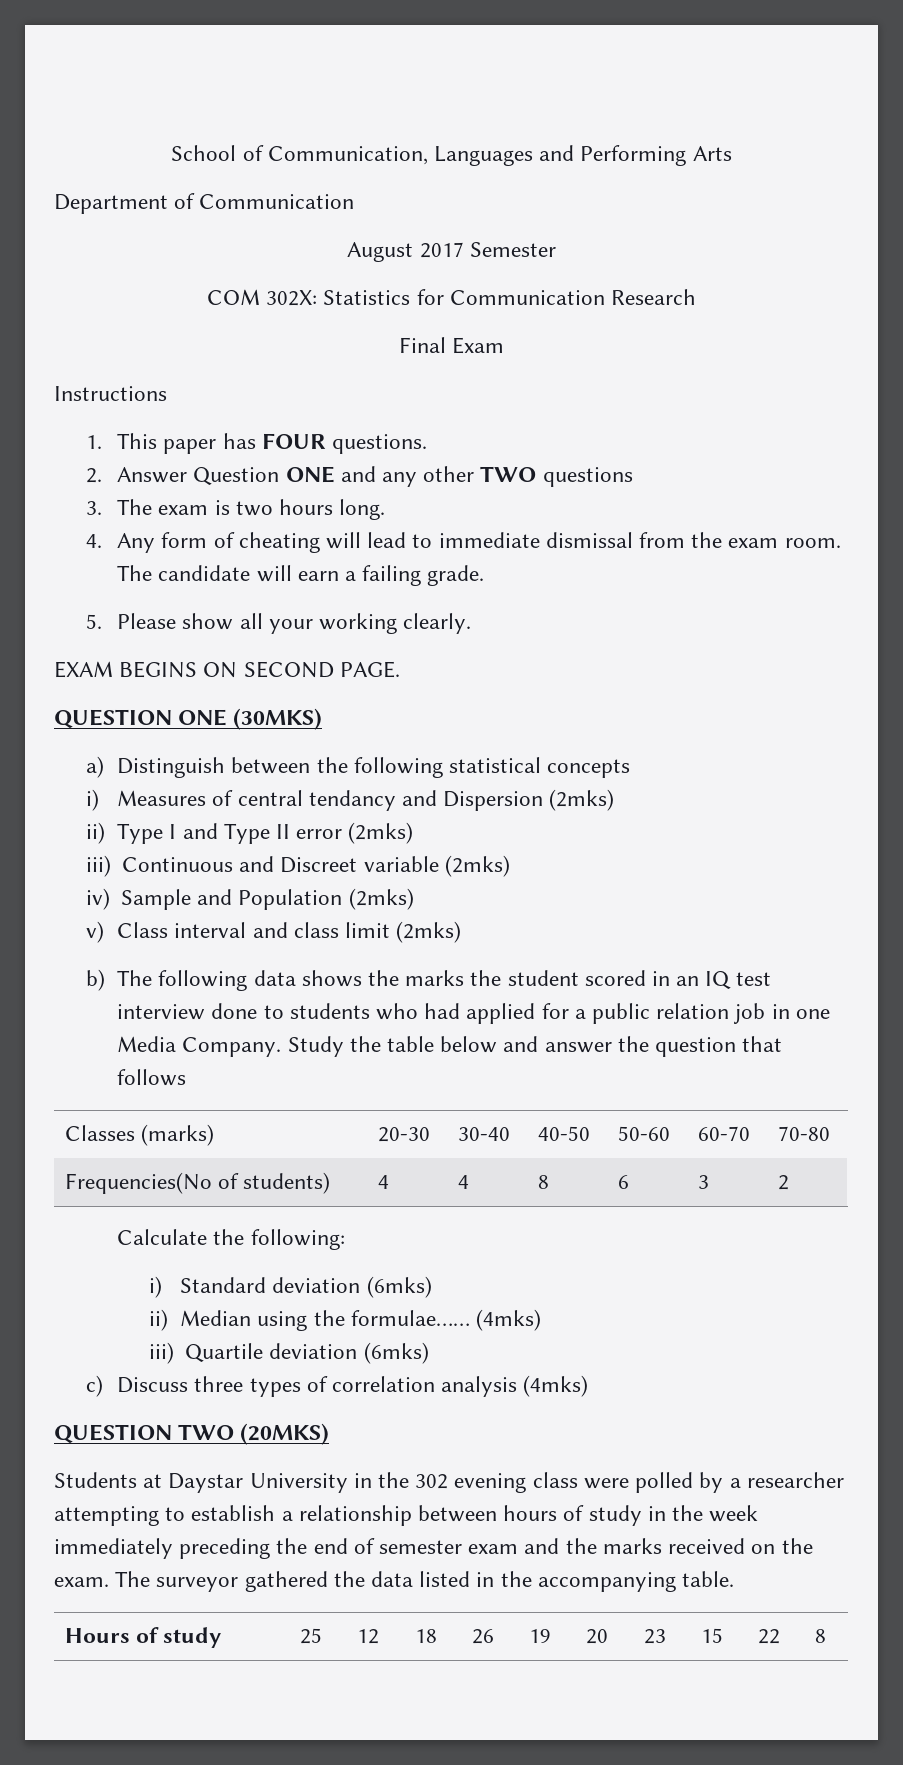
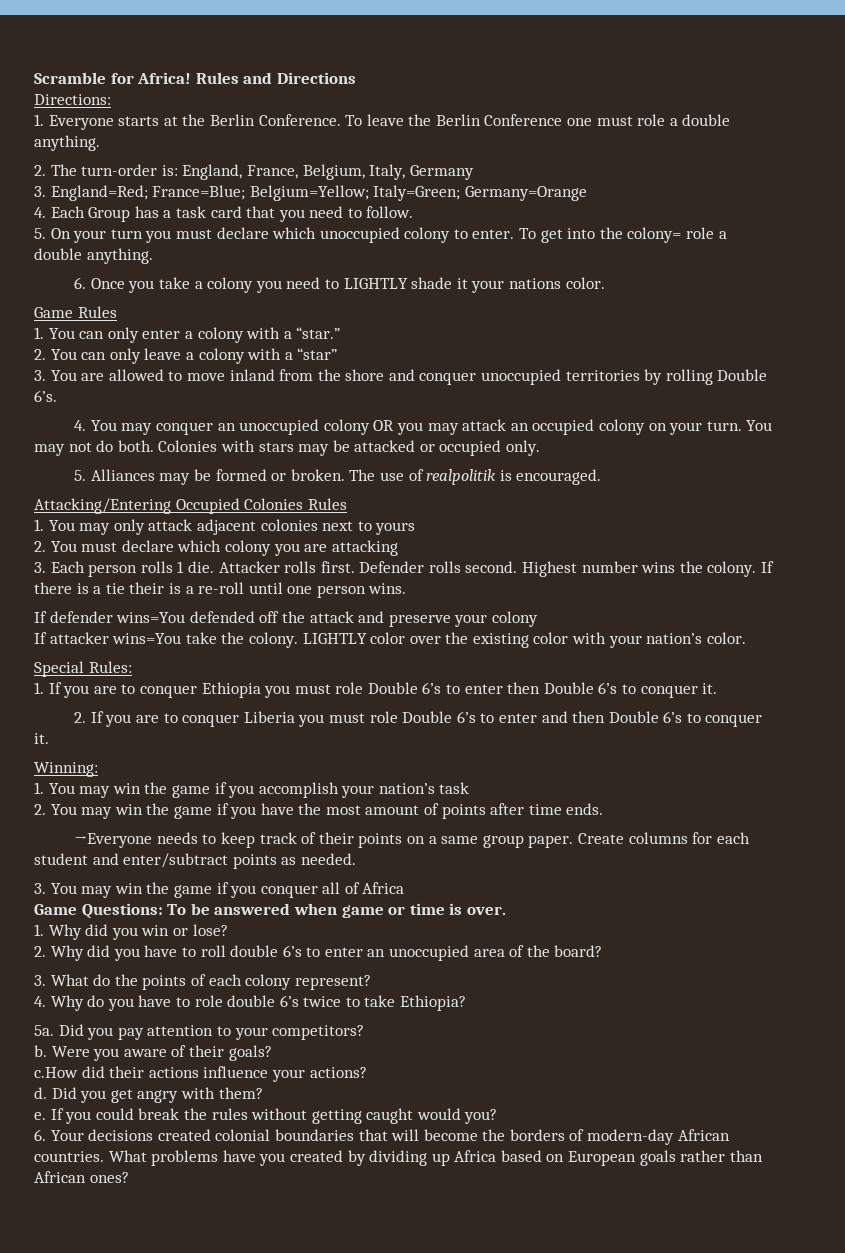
[171,145,732,166] [54,193,355,214] [347,242,556,262] [206,289,697,306] [398,337,505,354] [54,386,167,401] [85,433,427,454] [85,466,633,487] [85,499,386,520] [85,532,841,553] [117,565,485,586] [85,613,472,634] [54,661,400,678] [54,708,323,730] [85,756,631,778] [85,789,615,811] [85,822,414,844] [85,855,510,877] [85,888,414,910] [85,921,462,943] [85,969,771,991] [117,1003,830,1024] [117,1036,783,1057] [117,1069,187,1086] [64,1124,214,1146] [377,1127,430,1142] [457,1127,510,1141] [537,1126,590,1141] [617,1126,670,1141] [697,1126,750,1141] [777,1126,830,1141] [64,1172,331,1194] [377,1175,389,1189] [457,1175,469,1189] [537,1175,549,1189] [617,1175,629,1189] [697,1175,709,1189] [777,1175,789,1190] [117,1229,345,1250] [148,1276,432,1298] [148,1309,542,1331] [148,1342,429,1364] [85,1375,589,1397] [54,1423,330,1445] [54,1472,844,1493] [54,1505,759,1526] [54,1538,813,1559] [54,1571,735,1592] [64,1627,222,1648] [299,1628,322,1644] [356,1629,379,1644] [414,1629,437,1643] [471,1629,494,1644] [528,1629,551,1643] [585,1629,608,1644] [643,1629,666,1644] [700,1628,723,1643] [757,1629,780,1644] [814,1629,826,1643] School of Communication, Languages and Performing Arts // Department of Communication // August 2017 Semester // COM 302X: Statistics for Communication Research // Final Exam // Instructions // 1. This paper has FOUR questions. // 2. Answer Question ONE and any other TWO questions // 3. The exam is two hours long. // 4. Any form of cheating will lead to immediate dismissal from the exam room. The candidate will earn a failing grade. // 5. Please show all your working clearly. // EXAM BEGINS ON SECOND PAGE. // QUESTION ONE (30MKS) // a) Distinguish between the following statistical concepts // i) Measures of central tendancy and Dispersion (2mks) // ii) Type I and Type II error (2mks) // iii) Continuous and Discreet variable (2mks) // iv) Sample and Population (2mks) // v) Class interval and class limit (2mks) // b) The following data shows the marks the student scored in an IQ test interview done to students who had applied for a public relation job in one Media Company. Study the table below and answer the question that follows // Classes (marks) | 20-30 | 30-40 | 40-50 | 50-60 | 60-70 | 70-80 // Frequencies(No of students) | 4 | 4 | 8 | 6 | 3 | 2 // Calculate the following: // i) Standard deviation (6mks) // ii) Median using the formulae…… (4mks) // iii) Quartile deviation (6mks) // c) Discuss three types of correlation analysis (4mks) // QUESTION TWO (20MKS) // Students at Daystar University in the 302 evening class were polled by a researcher attempting to establish a relationship between hours of study in the week immediately preceding the end of semester exam and the marks received on the exam. The surveyor gathered the data listed in the accompanying table. // Hours of study | 25 | 12 | 18 | 26 | 19 | 20 | 23 | 15 | 22 | 8 -> [34,72,356,84] [34,94,111,105] [34,114,731,130] [34,135,100,151] [34,164,474,180] [34,185,587,201] [34,206,414,222] [34,227,727,243] [34,248,153,264] [74,277,605,293] [34,306,117,318] [34,327,341,343] [34,348,338,364] [34,369,768,385] [34,390,57,402] [74,419,773,435] [34,440,541,456] [74,469,602,485] [34,498,347,514] [34,519,416,535] [34,540,398,556] [34,561,775,577] [34,582,407,598] [34,611,538,627] [34,632,746,648] [34,661,132,677] [34,682,718,698] [74,711,763,727] [34,733,49,744] [34,762,98,777] [34,782,470,798] [34,803,604,819] [74,832,750,848] [34,853,356,869] [34,882,405,898] [34,903,506,919] [34,924,228,940] [34,945,603,961] [34,974,371,990] [34,995,467,1011] [34,1024,365,1040] [34,1045,272,1061] [34,1066,367,1082] [34,1087,263,1103] [34,1108,498,1124] [34,1129,730,1145] [34,1150,763,1166] [34,1171,129,1183] Scramble for Africa! Rules and Directions // Directions: // 1. Everyone starts at the Berlin Conference. To leave the Berlin Conference one must role a double anything. // 2. The turn-order is: England, France, Belgium, Italy, Germany // 3. England=Red; France=Blue; Belgium=Yellow; Italy=Green; Germany=Orange // 4. Each Group has a task card that you need to follow. // 5. On your turn you must declare which unoccupied colony to enter. To get into the colony= role a double anything. // 6. Once you take a colony you need to LIGHTLY shade it your nations color. // Game Rules // 1. You can only enter a colony with a “star.” // 2. You can only leave a colony with a “star” // 3. You are allowed to move inland from the shore and conquer unoccupied territories by rolling Double 6’s. // 4. You may conquer an unoccupied colony OR you may attack an occupied colony on your turn. You may not do both. Colonies with stars may be attacked or occupied only. // 5. Alliances may be formed or broken. The use of realpolitik is encouraged. // Attacking/Entering Occupied Colonies Rules // 1. You may only attack adjacent colonies next to yours // 2. You must declare which colony you are attacking // 3. Each person rolls 1 die. Attacker rolls first. Defender rolls second. Highest number wins the colony. If there is a tie their is a re-roll until one person wins. // If defender wins=You defended off the attack and preserve your colony // If attacker wins=You take the colony. LIGHTLY color over the existing color with your nation’s color. // Special Rules: // 1. If you are to conquer Ethiopia you must role Double 6’s to enter then Double 6’s to conquer it. // 2. If you are to conquer Liberia you must role Double 6’s to enter and then Double 6’s to conquer it. // Winning: // 1. You may win the game if you accomplish your nation’s task // 2. You may win the game if you have the most amount of points after time ends. // →Everyone needs to keep track of their points on a same group paper. Create columns for each student and enter/subtract points as needed. // 3. You may win the game if you conquer all of Africa // Game Questions: To be answered when game or time is over. // 1. Why did you win or lose? // 2. Why did you have to roll double 6’s to enter an unoccupied area of the board? // 3. What do the points of each colony represent? // 4. Why do you have to role double 6’s twice to take Ethiopia? // 5a. Did you pay attention to your competitors? // b. Were you aware of their goals? // c.How did their actions influence your actions? // d. Did you get angry with them? // e. If you could break the rules without getting caught would you? // 6. Your decisions created colonial boundaries that will become the borders of modern-day African countries. What problems have you created by dividing up Africa based on European goals rather than African ones?

